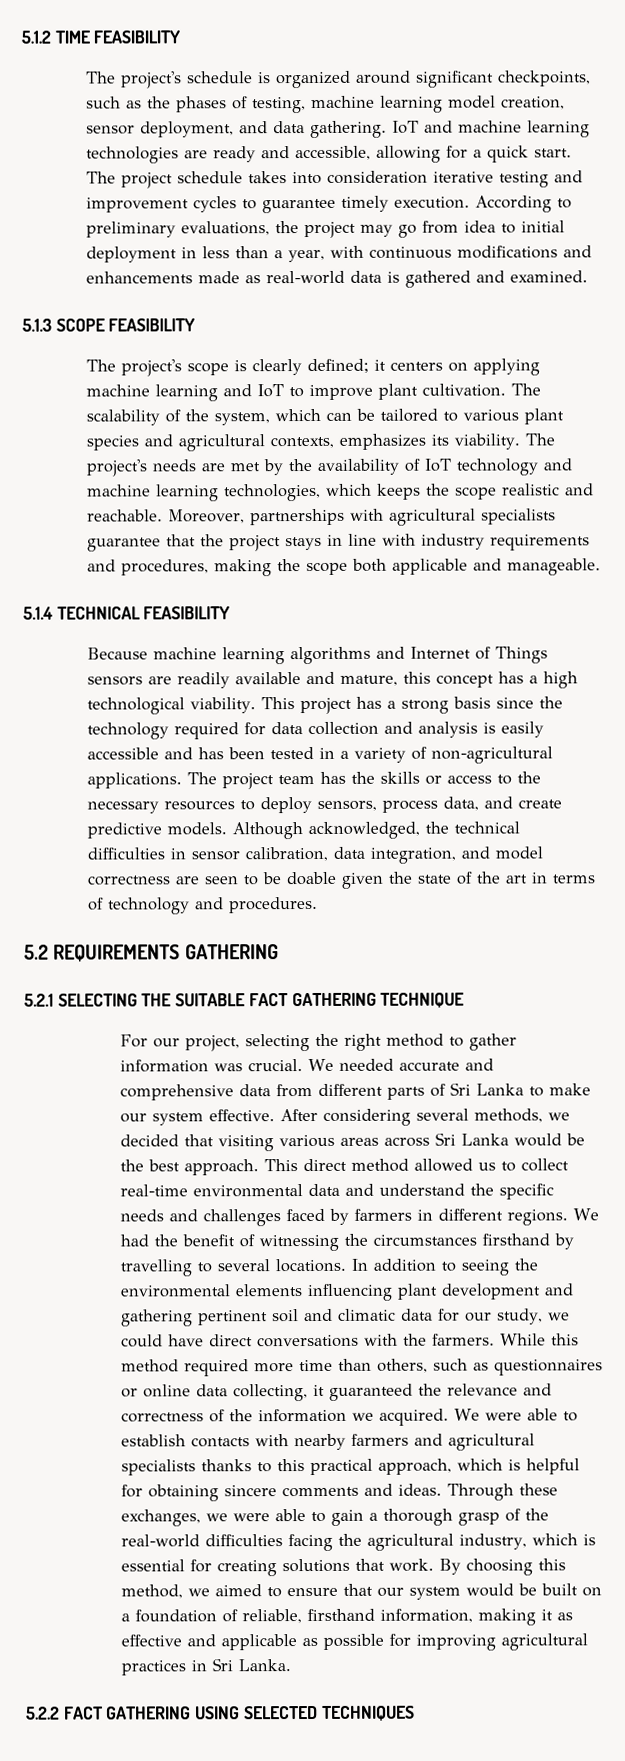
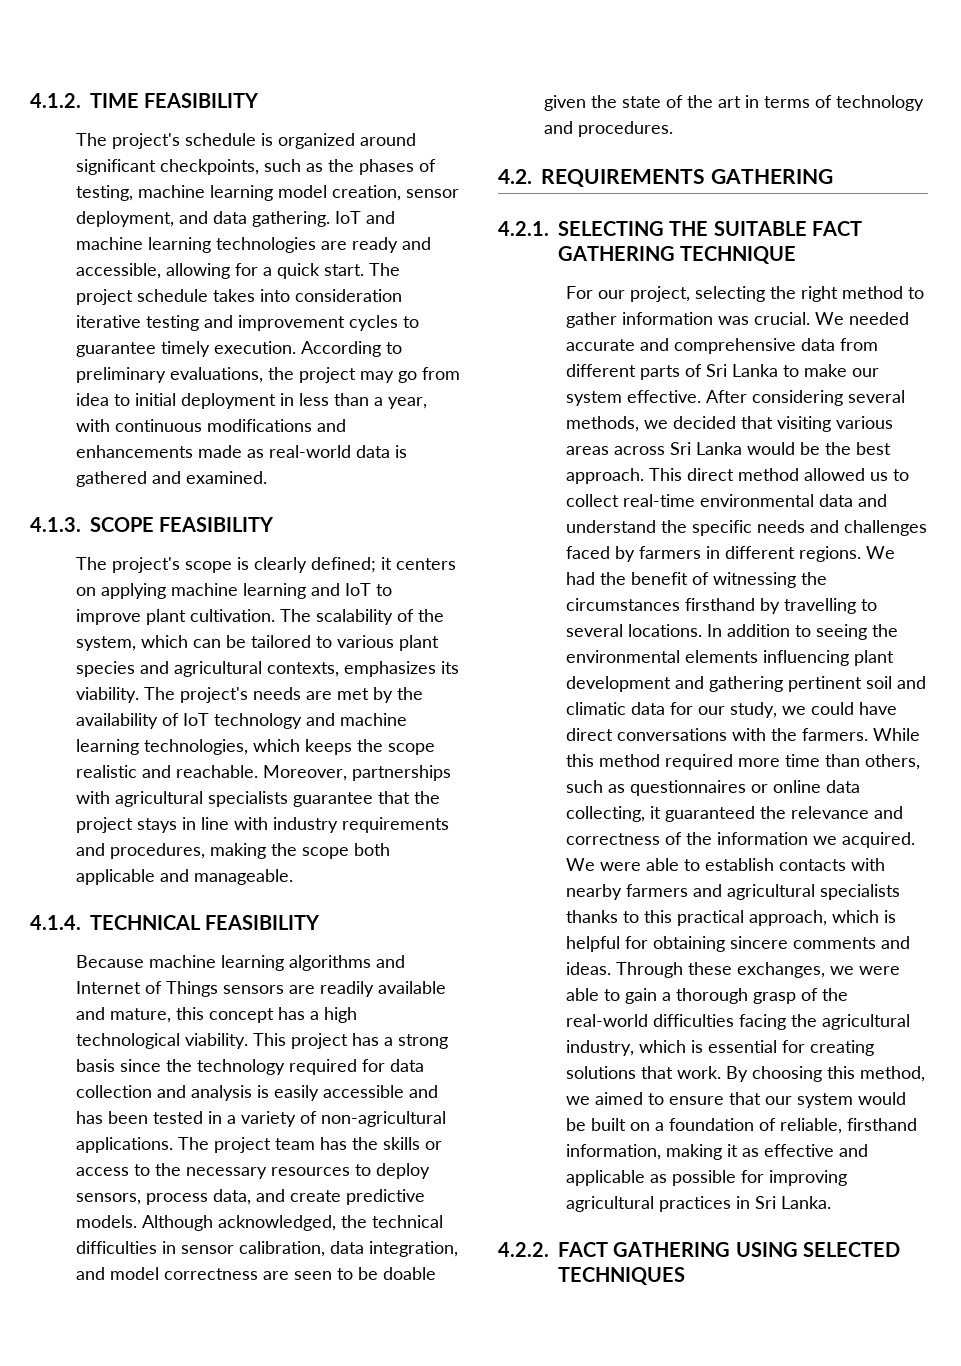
[21,30,51,44] 5.1.2 -> [30,93,81,108] 4.1.2.
[22,318,52,332] 5.1.3 -> [30,517,81,532] 4.1.3.
[23,606,53,620] 5.1.4 -> [30,915,81,930] 4.1.4.
[24,944,49,960] 5.2 -> [498,169,532,184] 4.2.
[24,993,54,1007] 5.2.1 -> [498,221,549,236] 4.2.1.
[26,1706,60,1720] 5.2.2 -> [498,1242,549,1257] 4.2.2.

